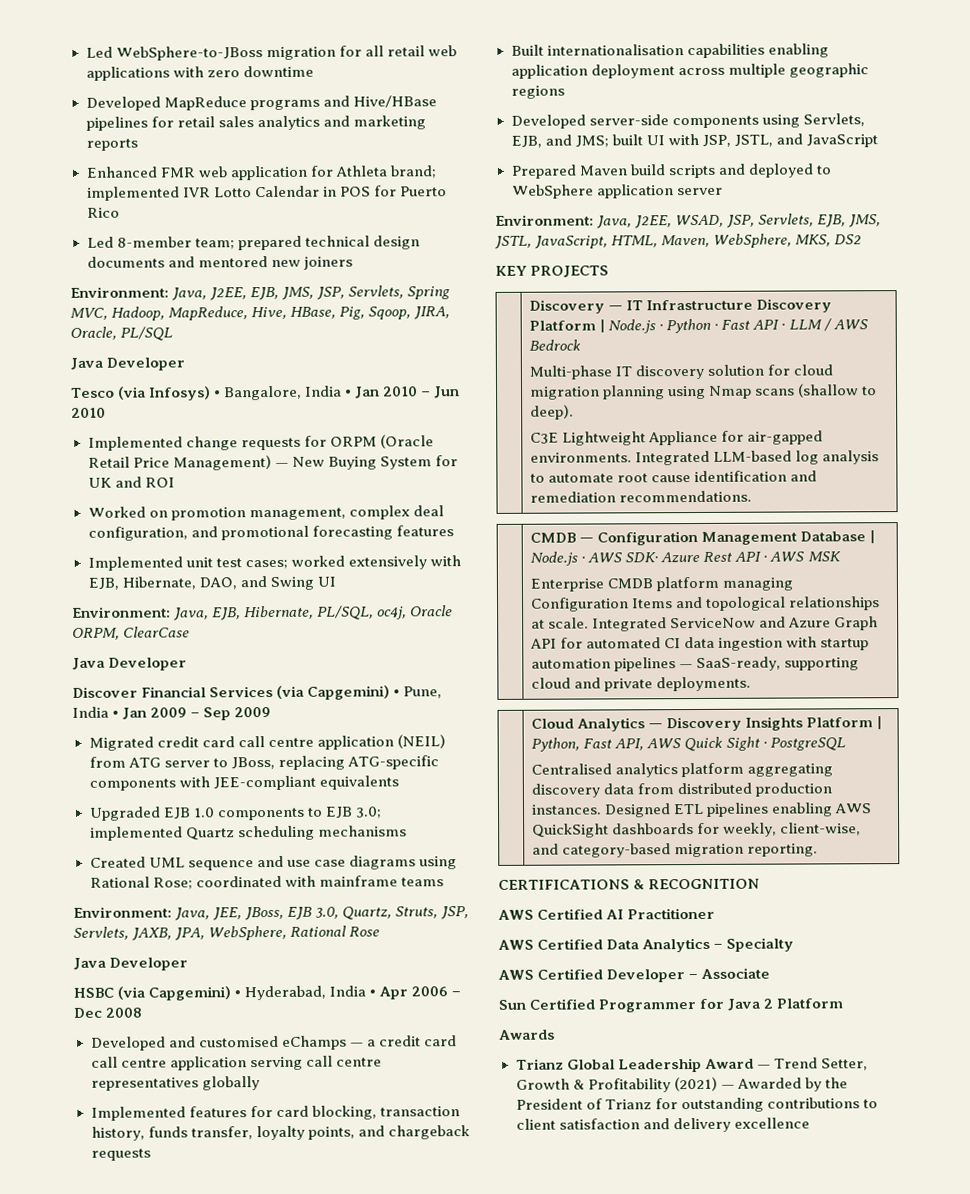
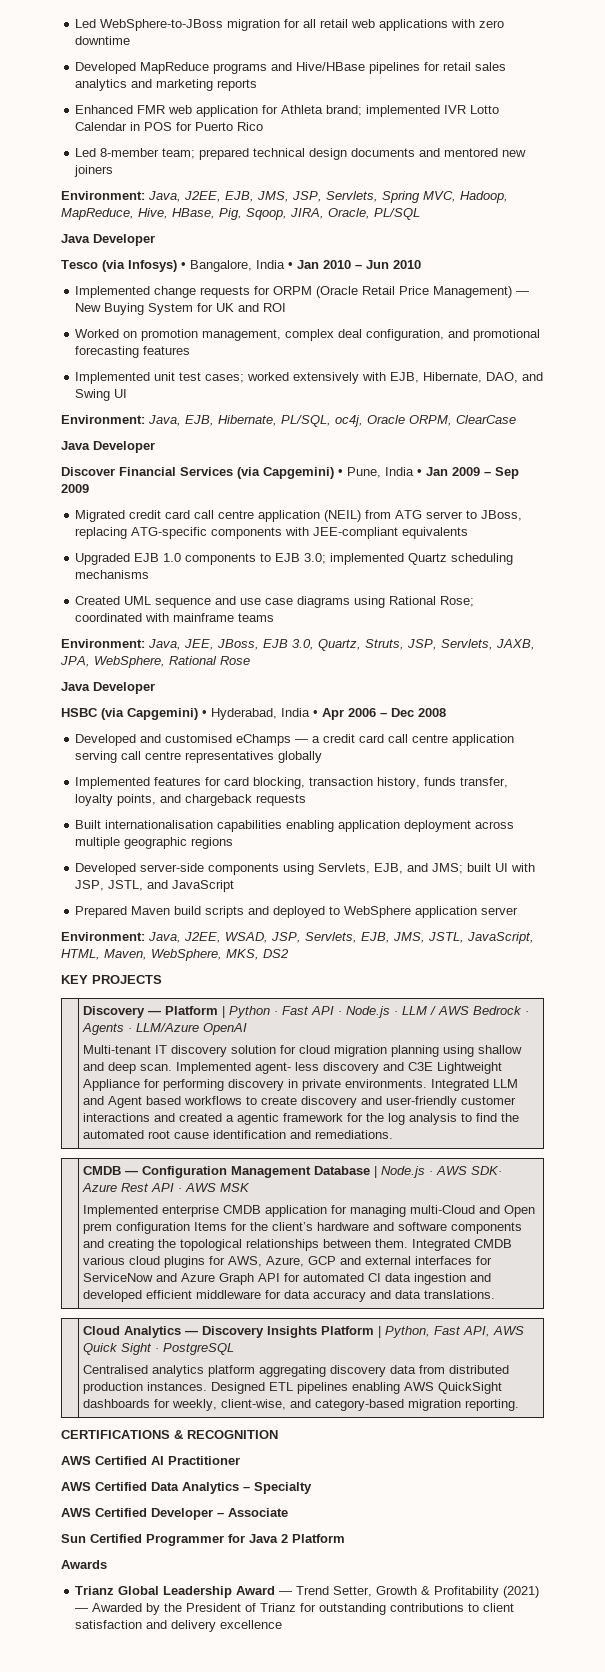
[626,298,833,313] [529,319,664,334] IT Infrastructure Discovery Platform | Node.js · -> [165,1006,226,1018] Platform |
(786, 326) none -> [346,1006,399,1018] Node.js ·
[529,365,613,380] // Multi-phase -> [525,1011,530,1015] [82,1023,248,1035] [83,1045,152,1054] · Agents · LLM/Azure OpenAI // Multi-tenant
[709,383,878,399] [530,404,575,420] [530,430,824,446] [530,450,880,466] [530,473,615,483] Nmap scans (shallow to deep). // C3E Lightweight Appliance for air-gapped environments. Integrated LLM-based log analysis to automate -> [478,1045,523,1054] [83,1062,503,1074] [83,1079,519,1091] [83,1096,517,1108] [83,1113,520,1125] [83,1130,145,1139] shallow and deep scan. Implemented agent- less discovery and C3E Lightweight Appliance for performing discovery in private environments. Integrated LLM and Agent based workflows to create discovery and user-friendly customer interactions and created a agentic framework for the log analysis to find the automated
[530,490,753,503] remediation recommendations. -> [315,1130,394,1139] remediations.
[530,576,794,592] [531,596,881,612] [531,617,668,632] Enterprise CMDB platform managing Configuration Items and topological relationships at scale. Integrated -> [83,1205,536,1217] [83,1222,523,1234] [83,1239,513,1251] [83,1256,493,1268] Implemented enterprise CMDB application for managing multi-Cloud and Open prem configuration Items for the client’s hardware and software components and creating the topological relationships between them. Integrated CMDB various cloud plugins for AWS, Azure, GCP and external interfaces for
[786,636,870,651] [531,656,860,672] [531,676,752,692] with startup automation pipelines — SaaS-ready, supporting cloud and private deployments. -> [470,1273,492,1282] [83,1290,496,1302] and developed efficient middleware for data accuracy and data translations.

